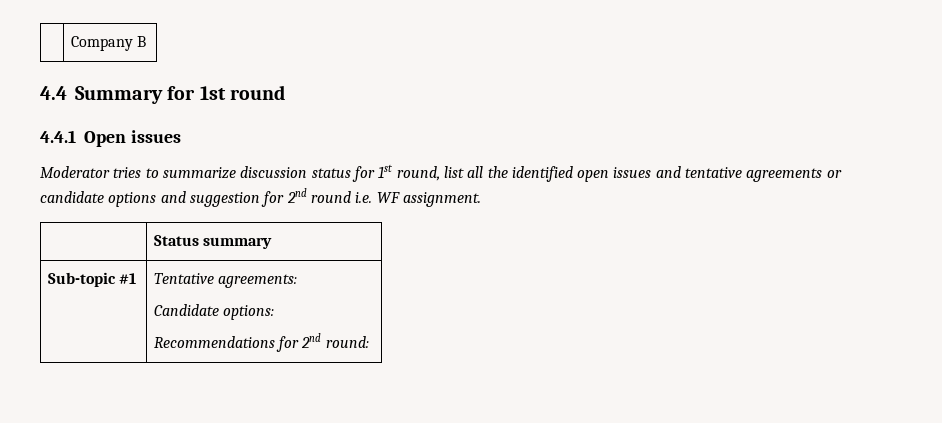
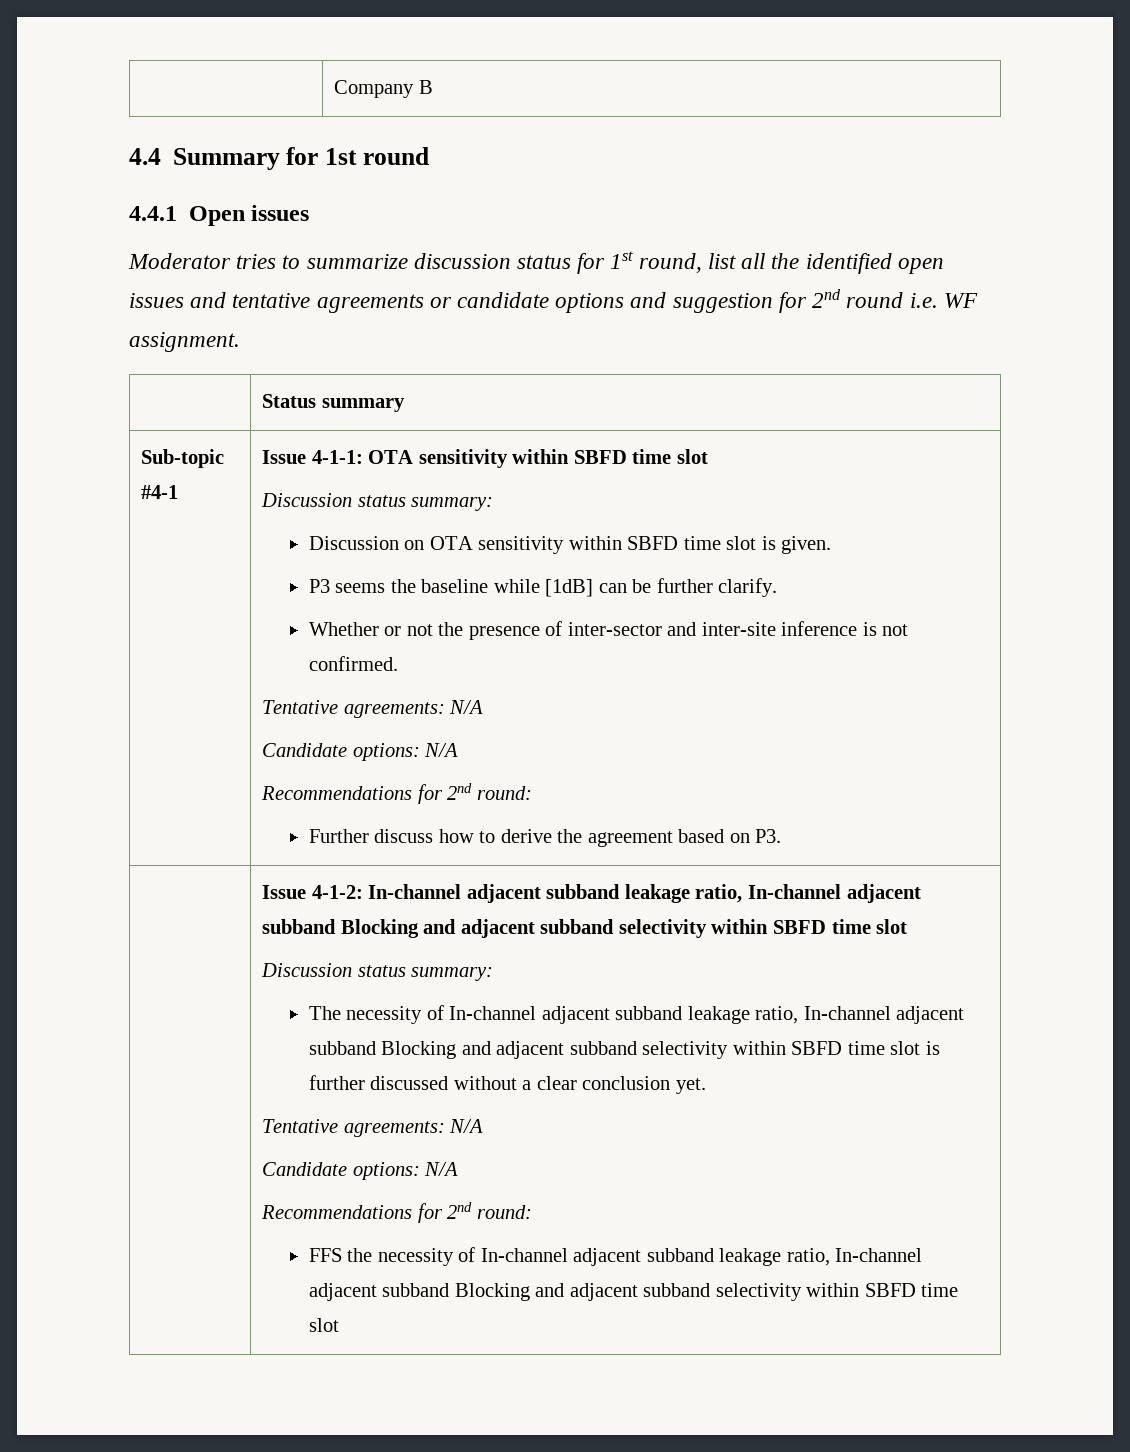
[119,273,137,284] [153,273,298,288] [153,304,275,320] [153,333,369,352] #1 | Tentative agreements: // Candidate options: // Recommendations for 2nd round: -> [141,485,179,499] [262,449,708,468] [261,493,494,511] [308,536,832,554] [308,578,778,597] [308,621,909,640] [308,656,398,671] [262,700,484,718] [262,743,459,761] [261,783,532,804] [308,829,782,847] [262,884,921,903] [262,919,908,938] [261,963,494,981] [308,1005,965,1024] [308,1041,940,1059] [308,1075,706,1094] [262,1119,484,1137] [262,1162,459,1180] [261,1202,532,1223] [308,1247,923,1266] [308,1283,959,1301] [308,1318,339,1332] #4-1 | Issue 4-1-1: OTA sensitivity within SBFD time slot // Discussion status summary: // Discussion on OTA sensitivity within SBFD time slot is given. // P3 seems the baseline while [1dB] can be further clarify. // Whether or not the presence of inter-sector and inter-site inference is not confirmed. // Tentative agreements: N/A // Candidate options: N/A // Recommendations for 2nd round: // Further discuss how to derive the agreement based on P3. // | Issue 4-1-2: In-channel adjacent subband leakage ratio, In-channel adjacent subband Blocking and adjacent subband selectivity within SBFD time slot // Discussion status summary: // The necessity of In-channel adjacent subband leakage ratio, In-channel adjacent subband Blocking and adjacent subband selectivity within SBFD time slot is further discussed without a clear conclusion yet. // Tentative agreements: N/A // Candidate options: N/A // Recommendations for 2nd round: // FFS the necessity of In-channel adjacent subband leakage ratio, In-channel adjacent subband Blocking and adjacent subband selectivity within SBFD time slot

